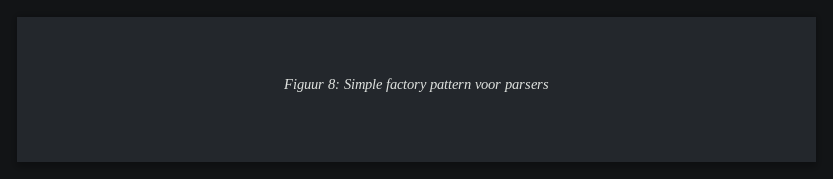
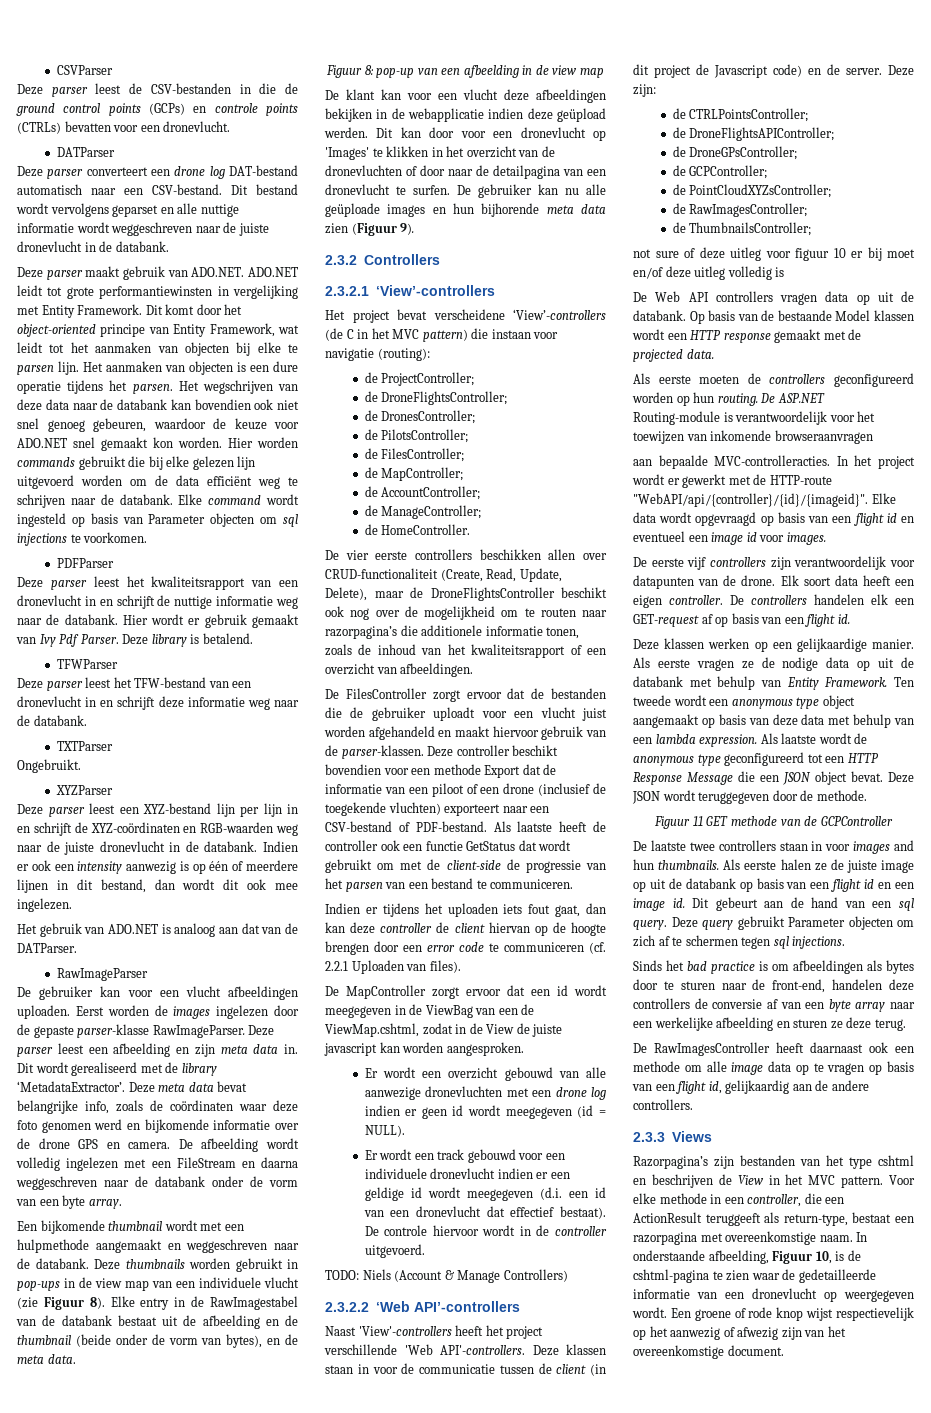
[283,78,549,92] Figuur 8: Simple factory pattern voor parsers -> [56,65,113,75] [17,83,298,97] [16,103,298,116] [17,121,231,134] [56,147,115,157] [17,165,298,179] [17,184,298,195] [16,203,239,217] [17,222,269,236] [17,241,169,252] [17,266,298,280] [17,285,298,299] [17,304,243,318] [17,323,299,337] [17,342,298,356] [17,361,298,375] [17,380,298,394] [17,399,299,411] [17,418,299,432] [17,437,298,451] [17,456,256,470] [17,475,298,489] [17,494,299,508] [17,513,298,527] [17,532,148,546] [56,558,114,568] [17,576,298,590] [17,595,298,609] [17,614,299,628] [16,633,253,647] [56,659,118,669] [17,677,252,691] [17,696,299,710] [17,715,87,726] [56,741,113,751] [17,759,81,773] [55,785,113,795] [17,803,298,817] [17,822,298,836] [17,841,299,855] [17,860,298,874] [17,879,298,893] [17,898,72,912] [17,923,298,937] [17,943,77,953] [56,968,148,981] [17,986,298,1000] [17,1005,300,1019] [17,1024,275,1038] [17,1043,298,1057] [17,1062,217,1076] [17,1081,248,1093] [17,1100,298,1114] [17,1119,299,1133] [17,1138,299,1152] [16,1157,298,1171] [16,1176,298,1190] [16,1195,122,1209] [17,1220,244,1234] [17,1239,299,1253] [17,1258,298,1272] [17,1277,299,1291] [17,1296,298,1310] [16,1315,298,1329] [17,1334,298,1348] [17,1354,76,1364] [326,65,604,78] [325,89,606,103] [325,108,606,122] [324,127,606,141] [325,146,555,160] [325,165,606,179] [325,184,606,198] [325,203,606,217] [325,223,415,236] [325,254,440,265] [325,285,495,296] [325,309,606,323] [325,328,559,342] [325,348,430,361] [364,372,475,386] [364,391,508,405] [364,410,476,424] [364,429,469,443] [364,448,465,462] [364,467,464,481] [364,486,481,500] [364,505,482,519] [364,524,471,535] [325,549,607,560] [325,568,562,582] [325,587,607,601] [325,606,607,620] [325,625,580,639] [325,644,606,658] [325,663,474,677] [325,688,606,702] [325,707,607,721] [324,726,606,740] [325,745,559,759] [325,764,557,778] [325,783,606,797] [325,802,550,816] [325,821,606,832] [325,840,572,851] [325,859,606,873] [325,878,574,892] [325,903,606,917] [325,922,606,936] [325,941,606,955] [325,960,461,974] [325,985,607,999] [325,1004,535,1018] [325,1023,563,1037] [324,1042,524,1056] [364,1067,606,1081] [364,1086,606,1100] [364,1105,606,1119] [364,1125,405,1137] [364,1149,565,1163] [364,1168,570,1179] [364,1187,606,1201] [363,1206,606,1219] [364,1225,607,1236] [364,1244,425,1258] [325,1269,568,1283] [325,1301,520,1312] [325,1325,544,1339] [324,1344,606,1356] [325,1363,606,1376] [633,64,914,78] [633,84,656,97] [672,108,809,122] [672,127,835,141] [672,146,798,160] [672,165,768,179] [672,184,832,198] [672,203,808,217] [672,222,812,236] [633,247,915,261] [633,266,785,280] [633,291,914,305] [633,310,914,324] [632,329,862,343] [633,349,714,362] [633,373,914,387] [632,392,825,406] [633,411,876,425] [633,430,873,444] [633,455,915,469] [632,474,832,488] [633,493,896,507] [633,512,914,526] [633,531,826,545] [633,556,915,570] [633,575,914,589] [633,594,914,608] [633,613,850,627] [633,638,914,652] [633,657,914,671] [633,676,914,690] [633,695,855,709] [633,714,914,728] [633,733,868,747] [633,752,879,766] [633,771,914,785] [632,790,867,804] [654,816,893,829] [633,840,914,854] [633,859,914,873] [633,878,914,892] [633,897,914,911] [633,916,914,930] [633,935,846,949] [633,960,914,974] [633,979,914,993] [633,998,915,1012] [633,1017,906,1031] [633,1042,914,1056] [633,1061,914,1075] [632,1080,869,1094] [633,1099,693,1110] [633,1131,712,1142] [633,1155,914,1169] [633,1174,915,1188] [633,1193,845,1207] [633,1212,914,1226] [633,1231,868,1245] [633,1250,861,1264] [633,1269,876,1283] [633,1288,914,1302] [632,1307,914,1321] [633,1326,846,1340] [633,1345,784,1359] CSVParser // Deze parser leest de CSV-bestanden in die de ground control points (GCPs) en controle points (CTRLs) bevatten voor een dronevlucht. // DATParser // Deze parser converteert een drone log DAT-bestand automatisch naar een CSV-bestand. Dit bestand wordt vervolgens geparset en alle nuttige informatie wordt weggeschreven naar de juiste dronevlucht in de databank. // Deze parser maakt gebruik van ADO.NET. ADO.NET leidt tot grote performantiewinsten in vergelijking met Entity Framework. Dit komt door het object-oriented principe van Entity Framework, wat leidt tot het aanmaken van objecten bij elke te parsen lijn. Het aanmaken van objecten is een dure operatie tijdens het parsen. Het wegschrijven van deze data naar de databank kan bovendien ook niet snel genoeg gebeuren, waardoor de keuze voor ADO.NET snel gemaakt kon worden. Hier worden commands gebruikt die bij elke gelezen lijn uitgevoerd worden om de data efficiënt weg te schrijven naar de databank. Elke command wordt ingesteld op basis van Parameter objecten om sql injections te voorkomen. // PDFParser // Deze parser leest het kwaliteitsrapport van een dronevlucht in en schrijft de nuttige informatie weg naar de databank. Hier wordt er gebruik gemaakt van Ivy Pdf Parser. Deze library is betalend. // TFWParser // Deze parser leest het TFW-bestand van een dronevlucht in en schrijft deze informatie weg naar de databank. // TXTParser // Ongebruikt. // XYZParser // Deze parser leest een XYZ-bestand lijn per lijn in en schrijft de XYZ-coördinaten en RGB-waarden weg naar de juiste dronevlucht in de databank. Indien er ook een intensity aanwezig is op één of meerdere lijnen in dit bestand, dan wordt dit ook mee ingelezen. // Het gebruik van ADO.NET is analoog aan dat van de DATParser. // RawImageParser // De gebruiker kan voor een vlucht afbeeldingen uploaden. Eerst worden de images ingelezen door de gepaste parser-klasse RawImageParser. Deze parser leest een afbeelding en zijn meta data in. Dit wordt gerealiseerd met de library ‘MetadataExtractor’. Deze meta data bevat belangrijke info, zoals de coördinaten waar deze foto genomen werd en bijkomende informatie over de drone GPS en camera. De afbeelding wordt volledig ingelezen met een FileStream en daarna weggeschreven naar de databank onder de vorm van een byte array. // Een bijkomende thumbnail wordt met een hulpmethode aangemaakt en weggeschreven naar de databank. Deze thumbnails worden gebruikt in pop-ups in de view map van een individuele vlucht (zie Figuur 8). Elke entry in de RawImagestabel van de databank bestaat uit de afbeelding en de thumbnail (beide onder de vorm van bytes), en de meta data. // Figuur 8: pop-up van een afbeelding in de view map // De klant kan voor een vlucht deze afbeeldingen bekijken in de webapplicatie indien deze geüpload werden. Dit kan door voor een dronevlucht op 'Images' te klikken in het overzicht van de dronevluchten of door naar de detailpagina van een dronevlucht te surfen. De gebruiker kan nu alle geüploade images en hun bijhorende meta data zien (Figuur 9). // 2.3.2 Controllers // 2.3.2.1 ‘View’-controllers // Het project bevat verscheidene ‘View’-controllers (de C in het MVC pattern) die instaan voor navigatie (routing): // de ProjectController; // de DroneFlightsController; // de DronesController; // de PilotsController; // de FilesController; // de MapController; // de AccountController; // de ManageController; // de HomeController. // De vier eerste controllers beschikken allen over CRUD-functionaliteit (Create, Read, Update, Delete), maar de DroneFlightsController beschikt ook nog over de mogelijkheid om te routen naar razorpagina’s die additionele informatie tonen, zoals de inhoud van het kwaliteitsrapport of een overzicht van afbeeldingen. // De FilesController zorgt ervoor dat de bestanden die de gebruiker uploadt voor een vlucht juist worden afgehandeld en maakt hiervoor gebruik van de parser-klassen. Deze controller beschikt bovendien voor een methode Export dat de informatie van een piloot of een drone (inclusief de toegekende vluchten) exporteert naar een CSV-bestand of PDF-bestand. Als laatste heeft de controller ook een functie GetStatus dat wordt gebruikt om met de client-side de progressie van het parsen van een bestand te communiceren. // Indien er tijdens het uploaden iets fout gaat, dan kan deze controller de client hiervan op de hoogte brengen door een error code te communiceren (cf. 2.2.1 Uploaden van files). // De MapController zorgt ervoor dat een id wordt meegegeven in de ViewBag van een de ViewMap.cshtml, zodat in de View de juiste javascript kan worden aangesproken. // Er wordt een overzicht gebouwd van alle aanwezige dronevluchten met een drone log indien er geen id wordt meegegeven (id = NULL). // Er wordt een track gebouwd voor een individuele dronevlucht indien er een geldige id wordt meegegeven (d.i. een id van een dronevlucht dat effectief bestaat). De controle hiervoor wordt in de controller uitgevoerd. // TODO: Niels (Account & Manage Controllers) // 2.3.2.2 ‘Web API’-controllers // Naast 'View'-controllers heeft het project verschillende 'Web API'-controllers. Deze klassen staan in voor de communicatie tussen de client (in dit project de Javascript code) en de server. Deze zijn: // de CTRLPointsController; // de DroneFlightsAPIController; // de DroneGPsController; // de GCPController; // de PointCloudXYZsController; // de RawImagesController; // de ThumbnailsController; // not sure of deze uitleg voor figuur 10 er bij moet en/of deze uitleg volledig is // De Web API controllers vragen data op uit de databank. Op basis van de bestaande Model klassen wordt een HTTP response gemaakt met de projected data. // Als eerste moeten de controllers geconfigureerd worden op hun routing. De ASP.NET Routing-module is verantwoordelijk voor het toewijzen van inkomende browseraanvragen // aan bepaalde MVC-controlleracties. In het project wordt er gewerkt met de HTTP-route "WebAPI/api/{controller}/{id}/{imageid}". Elke data wordt opgevraagd op basis van een flight id en eventueel een image id voor images. // De eerste vijf controllers zijn verantwoordelijk voor datapunten van de drone. Elk soort data heeft een eigen controller. De controllers handelen elk een GET-request af op basis van een flight id. // Deze klassen werken op een gelijkaardige manier. Als eerste vragen ze de nodige data op uit de databank met behulp van Entity Framework. Ten tweede wordt een anonymous type object aangemaakt op basis van deze data met behulp van een lambda expression. Als laatste wordt de anonymous type geconfigureerd tot een HTTP Response Message die een JSON object bevat. Deze JSON wordt teruggegeven door de methode. // Figuur 11 GET methode van de GCPController // De laatste twee controllers staan in voor images and hun thumbnails. Als eerste halen ze de juiste image op uit de databank op basis van een flight id en een image id. Dit gebeurt aan de hand van een sql query. Deze query gebruikt Parameter objecten om zich af te schermen tegen sql injections. // Sinds het bad practice is om afbeeldingen als bytes door te sturen naar de front-end, handelen deze controllers de conversie af van een byte array naar een werkelijke afbeelding en sturen ze deze terug. // De RawImagesController heeft daarnaast ook een methode om alle image data op te vragen op basis van een flight id, gelijkaardig aan de andere controllers. // 2.3.3 Views // Razorpagina’s zijn bestanden van het type cshtml en beschrijven de View in het MVC pattern. Voor elke methode in een controller, die een ActionResult teruggeeft als return-type, bestaat een razorpagina met overeenkomstige naam. In onderstaande afbeelding, Figuur 10, is de cshtml-pagina te zien waar de gedetailleerde informatie van een dronevlucht op weergegeven wordt. Een groene of rode knop wijst respectievelijk op het aanwezig of afwezig zijn van het overeenkomstige document.

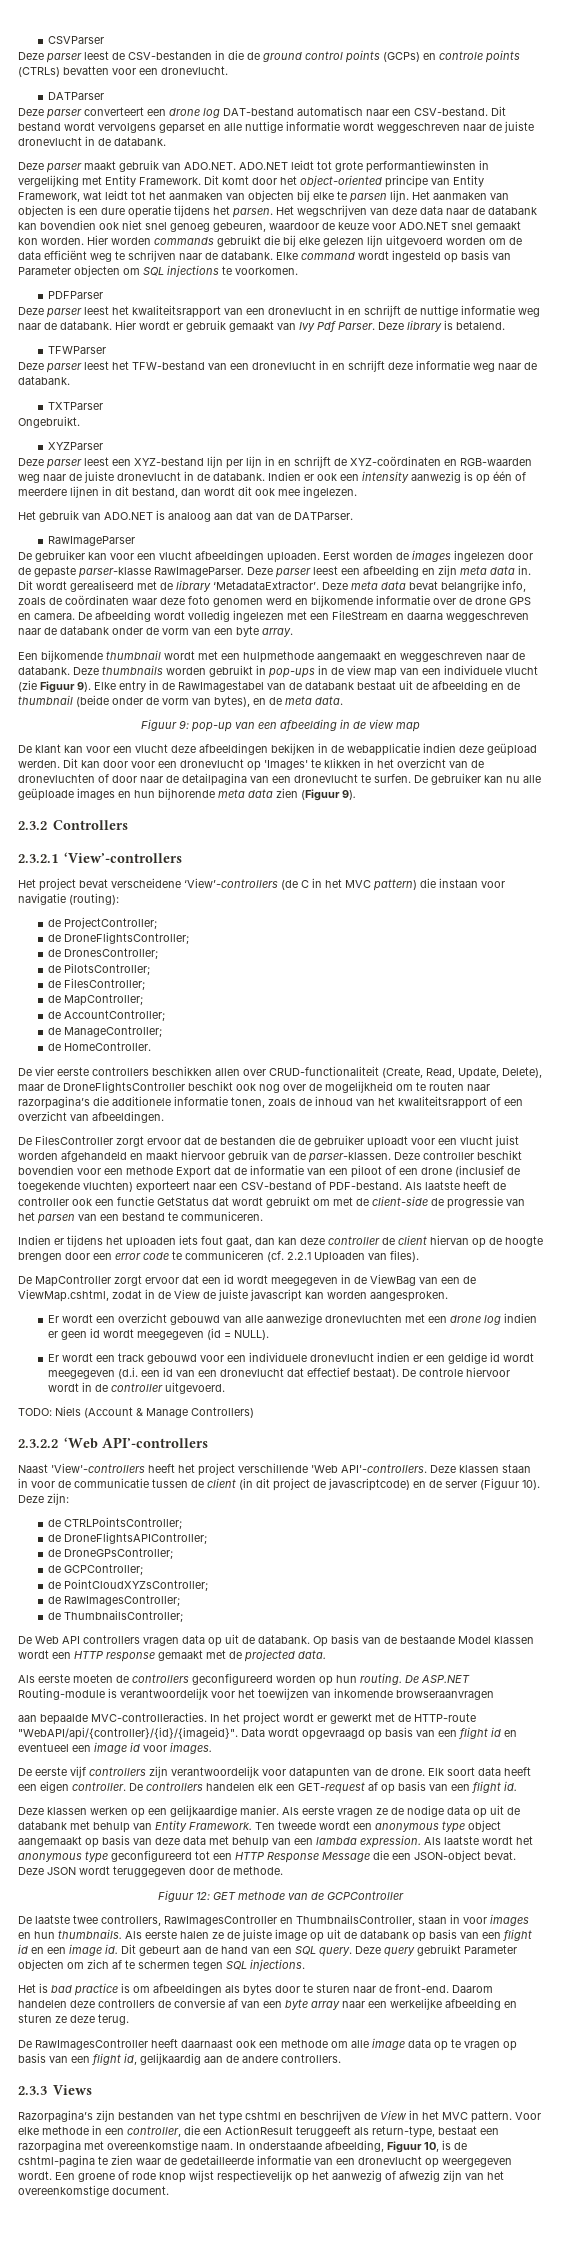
[283,514,298,527] sql -> [143,267,164,276] SQL
[89,1297,105,1309] 8). -> [77,682,91,692] 9).
[364,65,374,75] 8: -> [179,720,189,729] 9:
[714,64,882,78] Javascript code) en de server. -> [328,1478,540,1491] javascriptcode) en de server (Figuur 10).
[633,247,915,261] [633,266,785,280] // not sure of deze uitleg voor figuur 10 er bij moet en/of deze uitleg volledig is -> (183, 1616) none
[871,493,896,504] [633,512,656,523] Elke data -> [241,1728,265,1737] Data
[854,733,868,744] de -> [516,1836,533,1845] het
[783,771,847,785] JSON object -> [414,1850,481,1862] JSON-object
[692,816,703,826] 11 -> [196,1892,210,1900] 12:
[718,840,776,851] controllers -> [101,1914,415,1926] controllers, RawImagesController en ThumbnailsController,
[894,840,914,851] and -> [18,1932,31,1939] en
[899,898,914,911] sql -> [295,1946,316,1955] SQL
[773,936,789,949] sql -> [226,1961,247,1970] SQL
[633,960,684,971] Sinds het -> [18,1983,48,1993] Het is
[772,979,826,993] front-end, -> [395,1984,493,1993] front-end. Daarom

